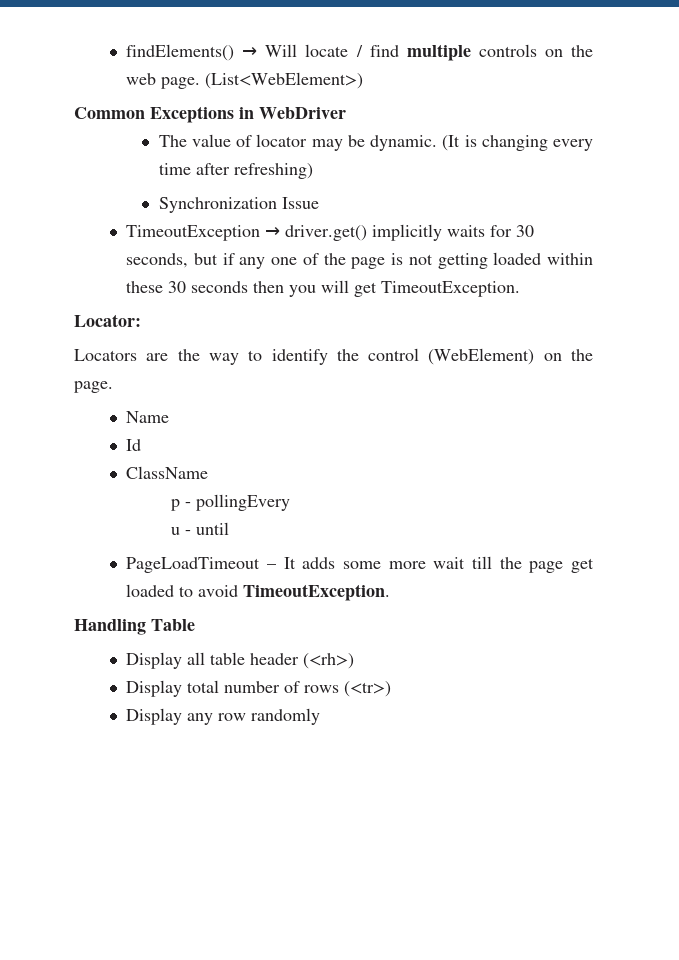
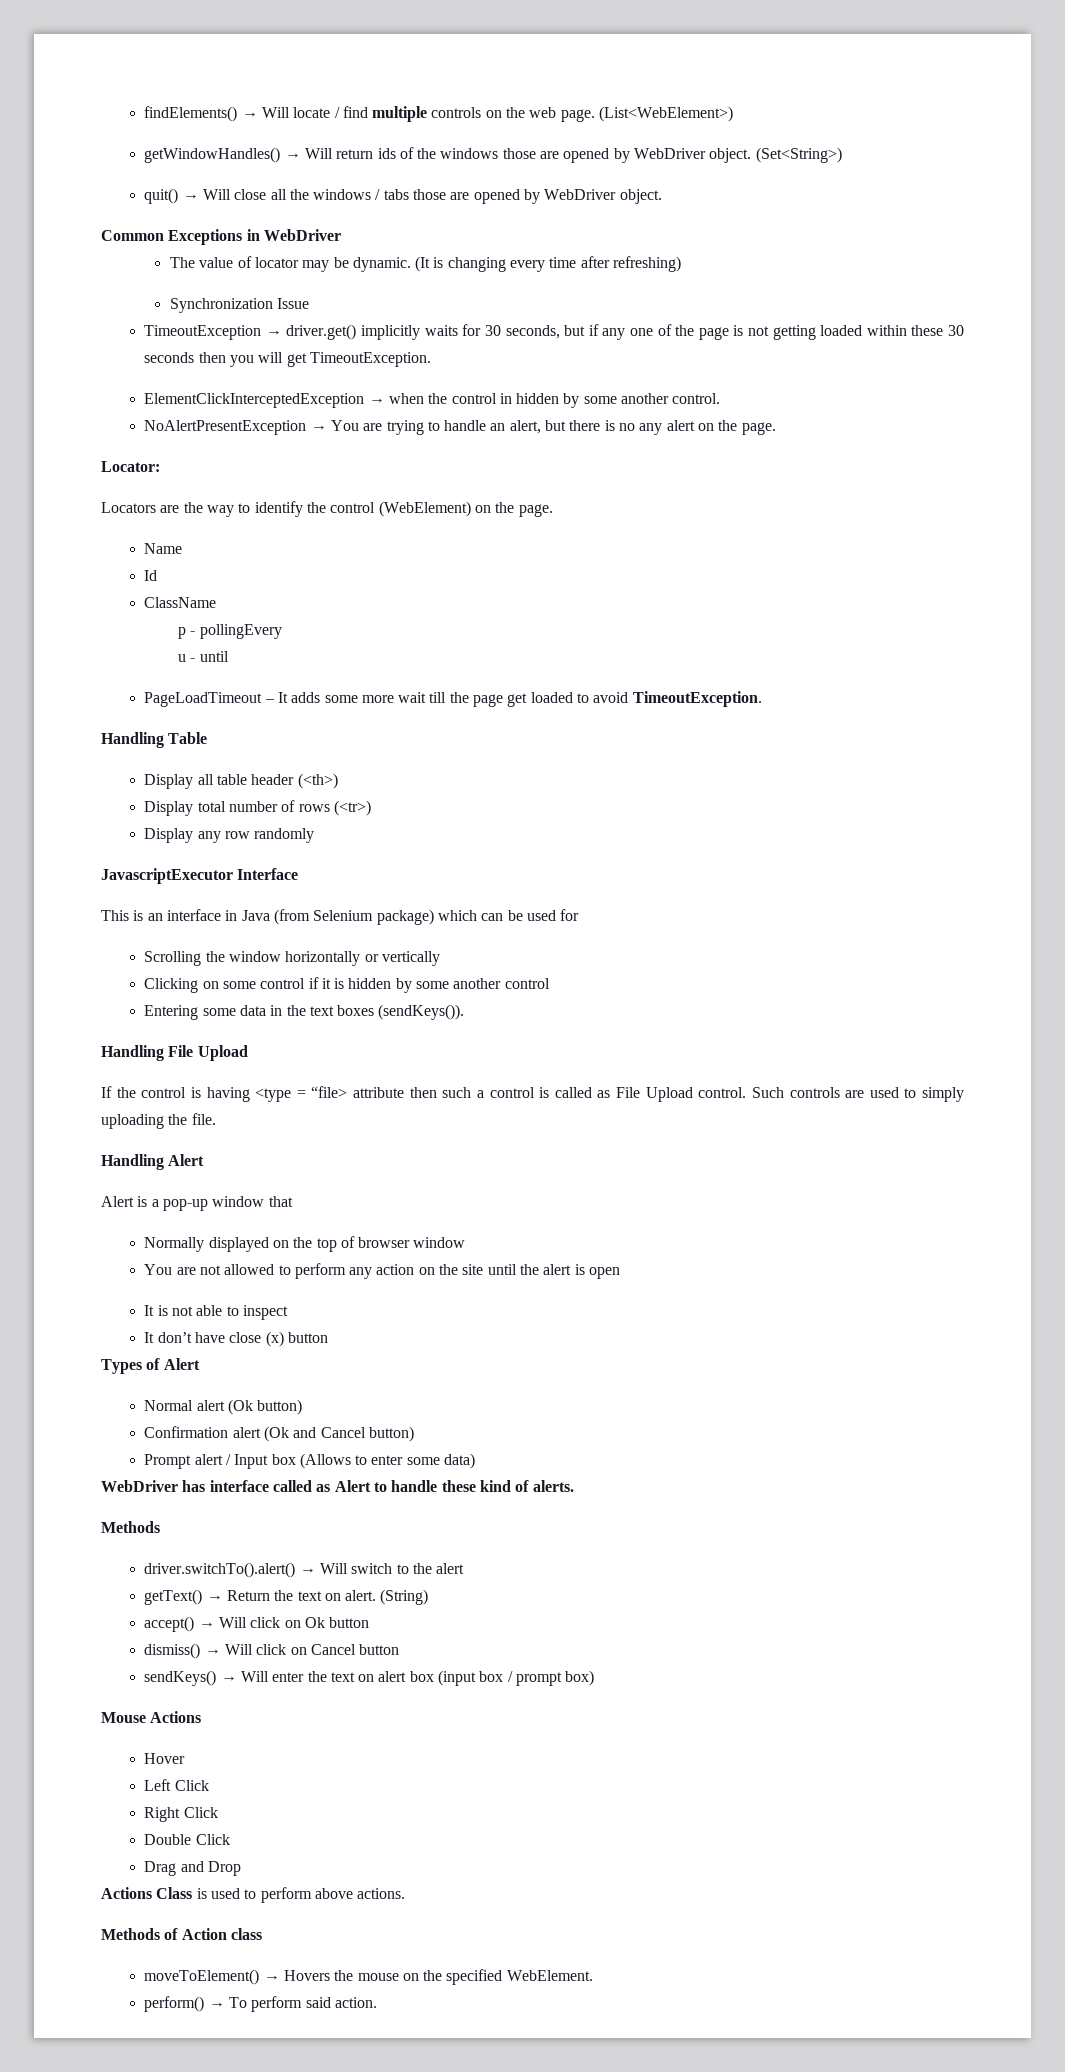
(364, 80) none -> [144,147,842,163] [144,188,662,204] // getWindowHandles() → Will return ids of the windows those are opened by WebDriver object. (Set<String>) // quit() → Will close all the windows / tabs those are opened by WebDriver object.
(521, 289) none -> [144,393,721,408] [144,420,776,435] // ElementClickInterceptedException → when the control in hidden by some another control. // NoAlertPresentException → You are trying to handle an alert, but there is no any alert on the page.
[303,653,355,669] (<rh>) -> [297,773,338,789] (<th>)
(321, 716) none -> [101,868,299,884] [101,909,580,925] [144,951,440,966] [144,977,550,993] [144,1004,465,1020] [101,1045,248,1061] [101,1086,964,1102] [101,1113,216,1129] [101,1154,205,1170] [101,1196,293,1211] [144,1236,466,1252] [144,1263,621,1279] [144,1305,288,1320] [144,1331,328,1347] [101,1358,200,1374] [144,1399,303,1415] [144,1426,414,1442] [144,1453,476,1469] [101,1480,574,1492] [101,1521,160,1533] [144,1562,465,1578] [144,1589,429,1605] [144,1616,370,1632] [144,1643,400,1659] [144,1670,595,1686] [101,1711,202,1723] [144,1753,186,1764] [144,1779,209,1791] [144,1807,218,1822] [144,1834,230,1845] [144,1861,241,1876] [101,1887,406,1903] [101,1928,262,1940] [144,1969,593,1985] [144,1996,377,2012] // JavascriptExecutor Interface // This is an interface in Java (from Selenium package) which can be used for // Scrolling the window horizontally or vertically // Clicking on some control if it is hidden by some another control // Entering some data in the text boxes (sendKeys()). // Handling File Upload // If the control is having <type = “file> attribute then such a control is called as File Upload control. Such controls are used to simply uploading the file. // Handling Alert // Alert is a pop-up window that // Normally displayed on the top of browser window // You are not allowed to perform any action on the site until the alert is open // It is not able to inspect // It don’t have close (x) button // Types of Alert // Normal alert (Ok button) // Confirmation alert (Ok and Cancel button) // Prompt alert / Input box (Allows to enter some data) // WebDriver has interface called as Alert to handle these kind of alerts. // Methods // driver.switchTo().alert() → Will switch to the alert // getText() → Return the text on alert. (String) // accept() → Will click on Ok button // dismiss() → Will click on Cancel button // sendKeys() → Will enter the text on alert box (input box / prompt box) // Mouse Actions // Hover // Left Click // Right Click // Double Click // Drag and Drop // Actions Class is used to perform above actions. // Methods of Action class // moveToElement() → Hovers the mouse on the specified WebElement. // perform() → To perform said action.

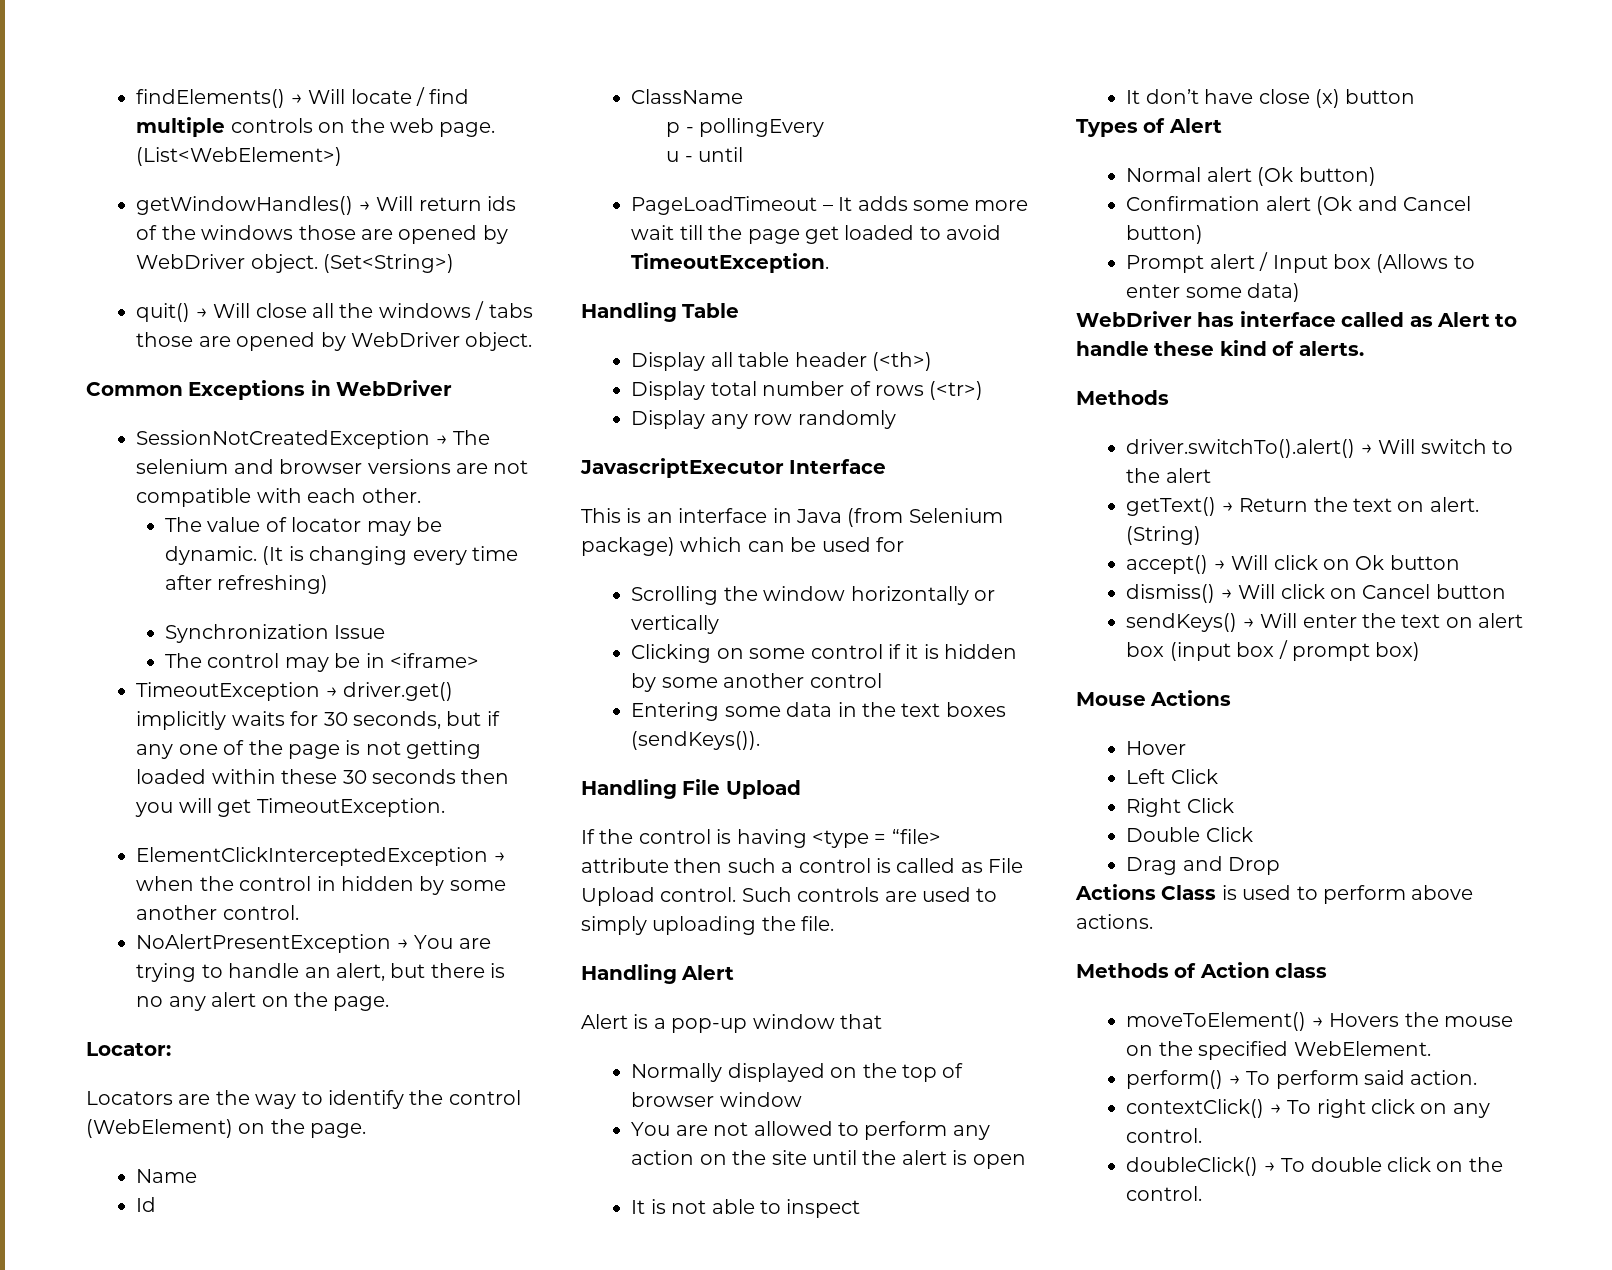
(341, 235) none -> [136,430,491,449] [136,459,529,474] [136,488,421,507] // SessionNotCreatedException → The selenium and browser versions are not compatible with each other.
(310, 303) none -> [164,653,479,672] // The control may be in <iframe>
(377, 2002) none -> [1126,1099,1490,1118] [1126,1128,1203,1143] [1126,1157,1503,1176] [1126,1186,1203,1201] // contextClick() → To right click on any control. // doubleClick() → To double click on the control.

